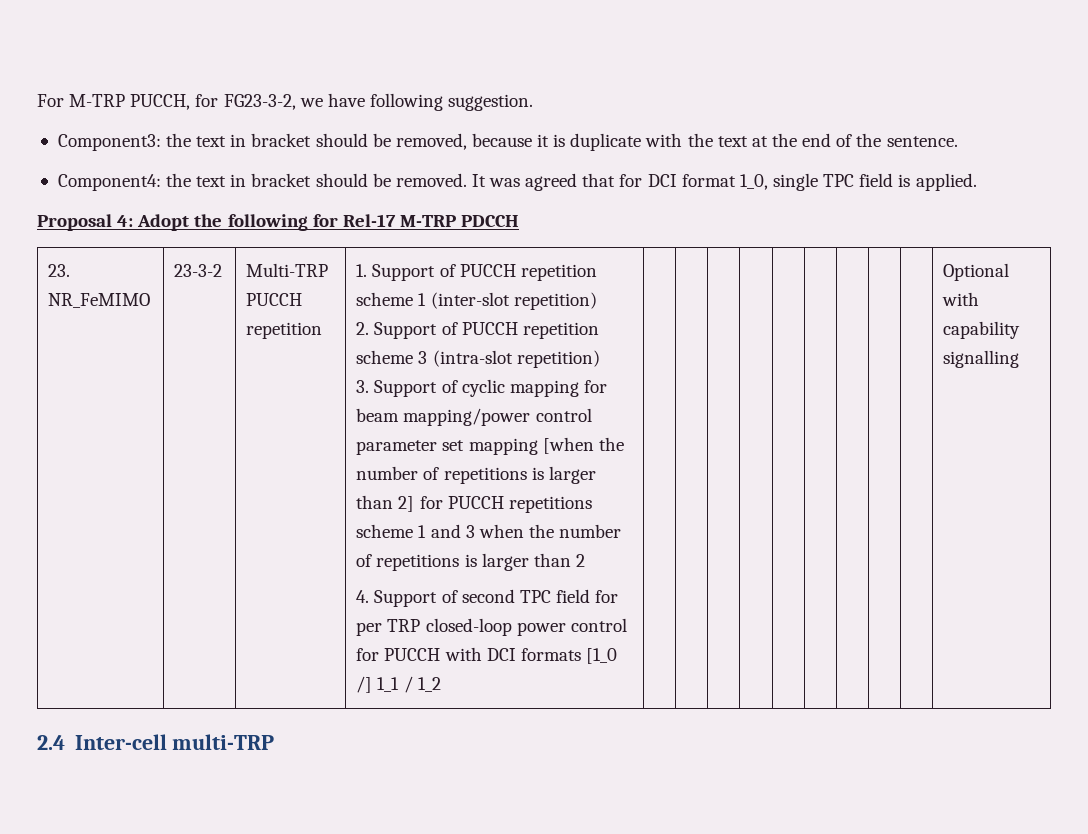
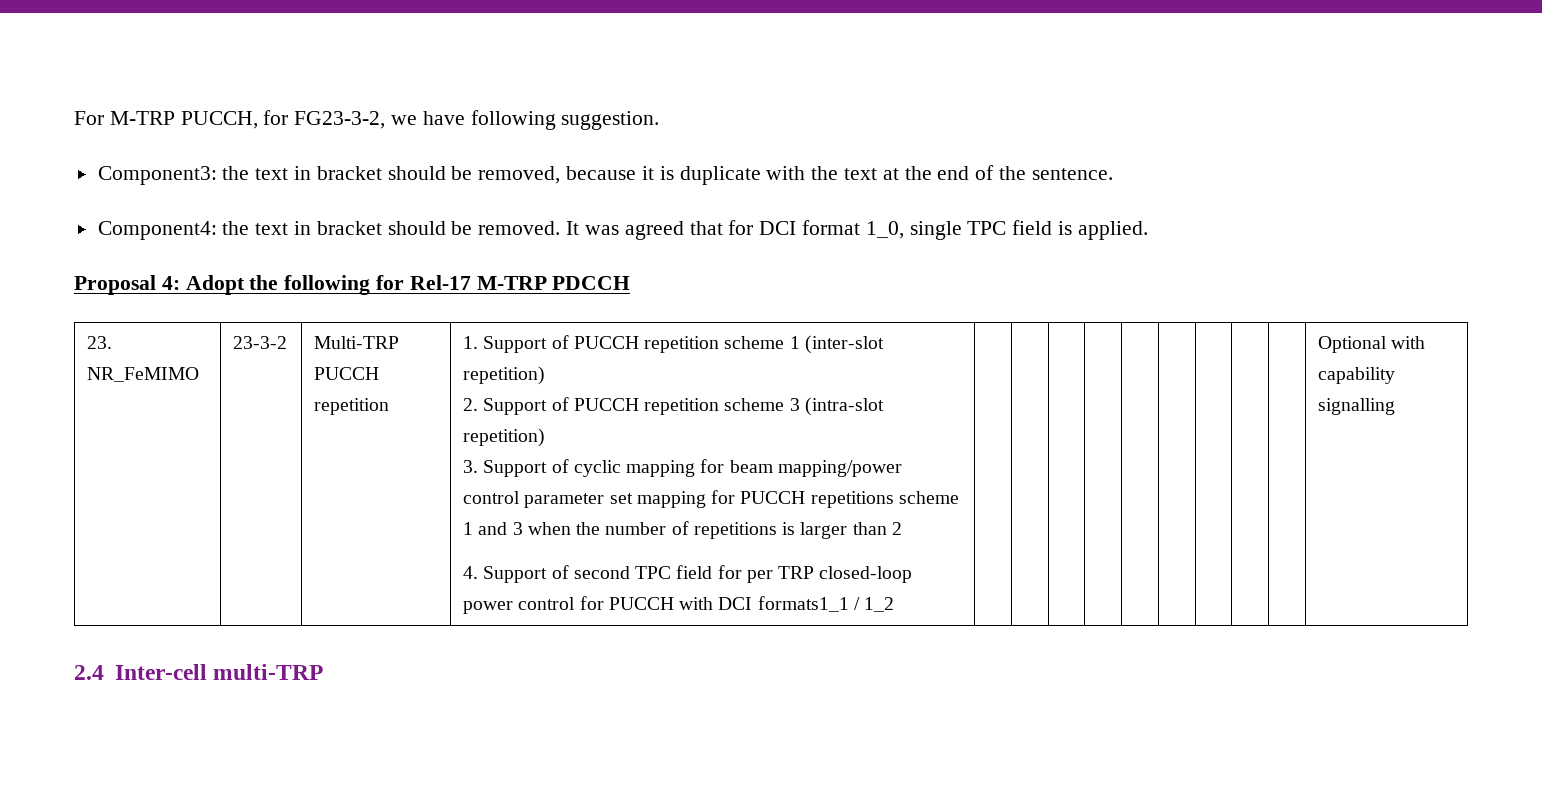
[542,437,624,454] [356,466,596,484] [356,495,415,512] [when the number of repetitions is larger than 2] -> (706, 499) none
[520,648,617,664] [356,676,400,693] formats [1_0 /] 1_1 -> [757,596,849,612] formats1_1

